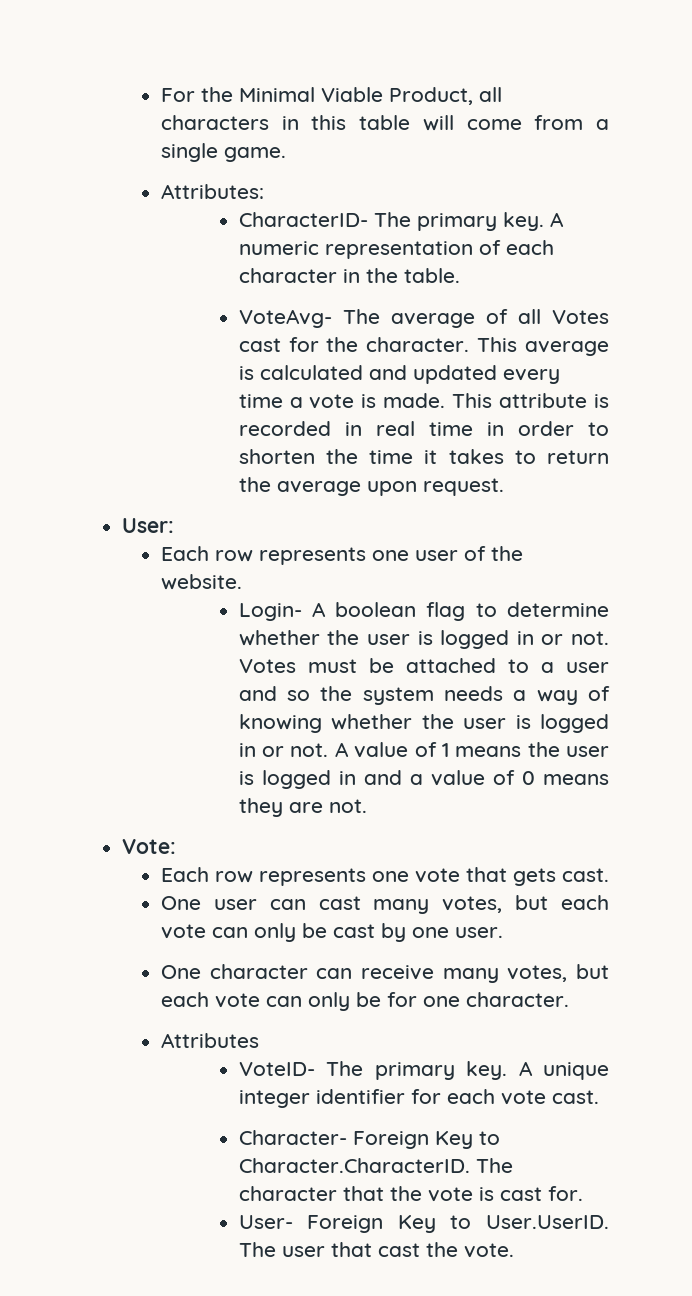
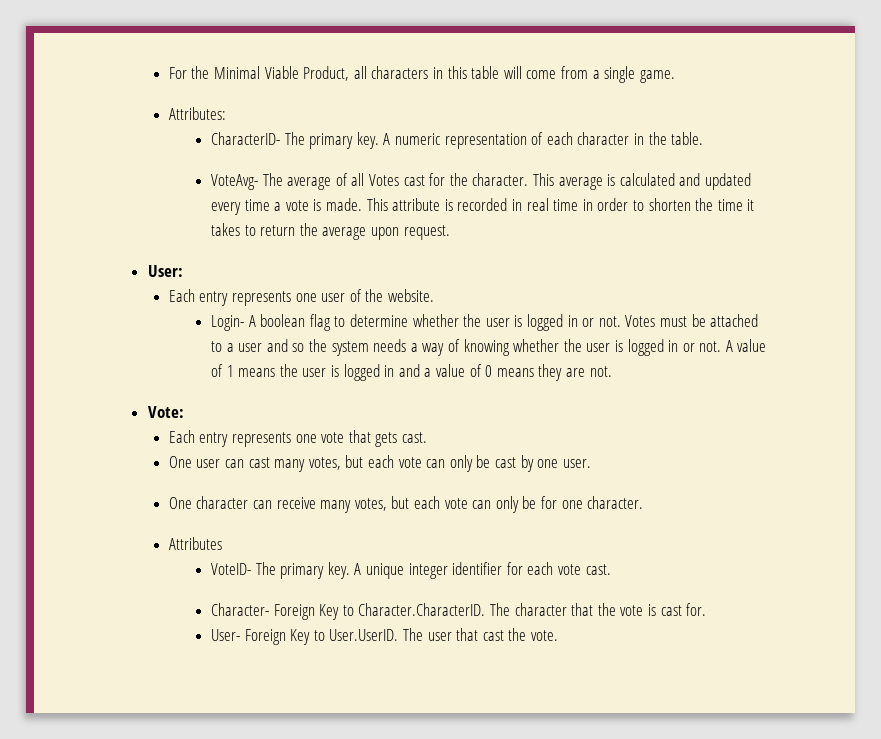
[214,550,253,562] row -> [199,291,229,306] entry
[214,871,253,883] row -> [199,432,229,447] entry

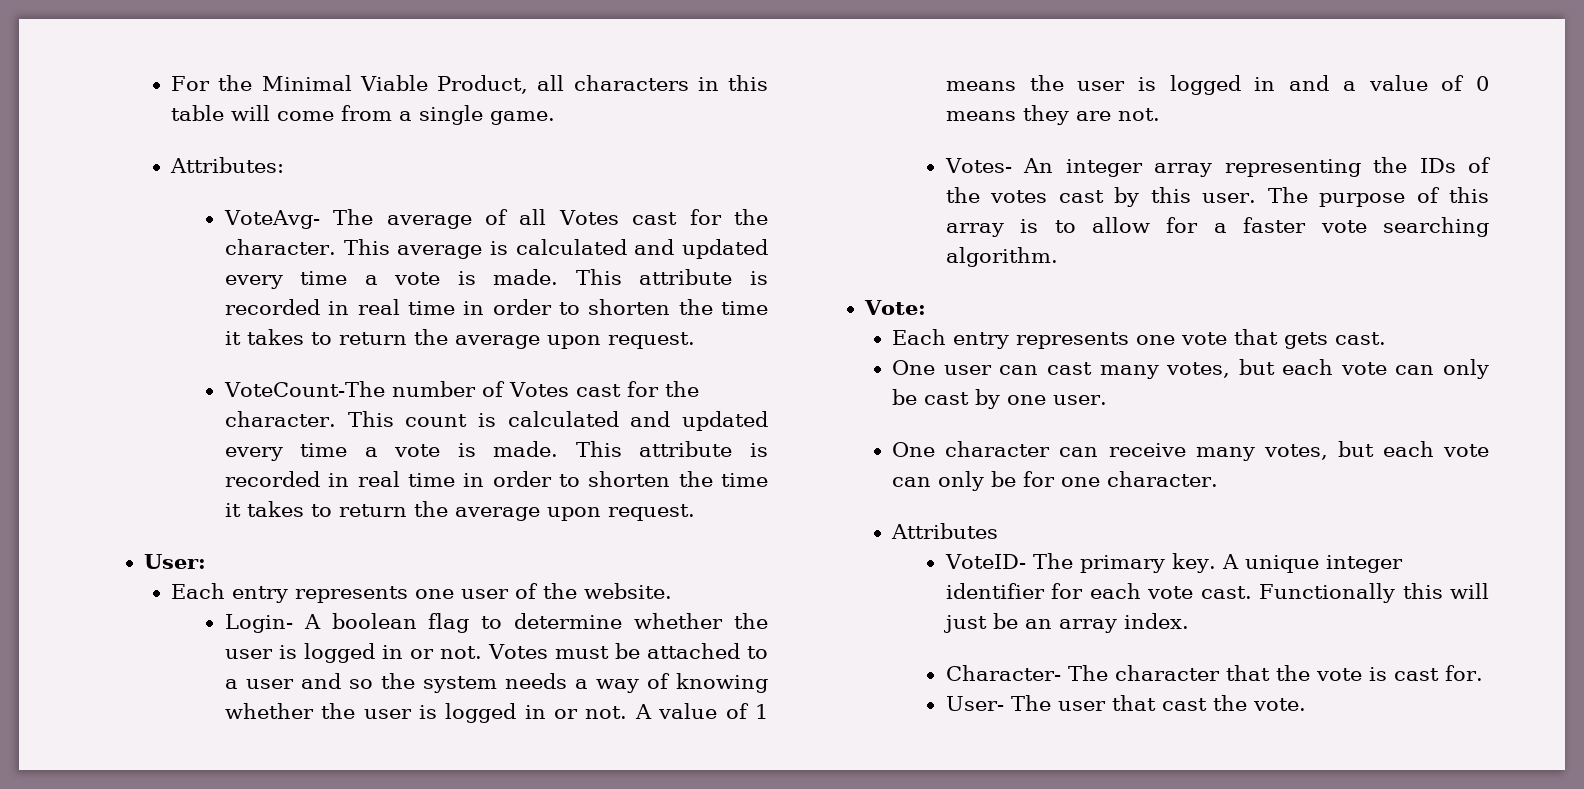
[211,132,704,149] // CharacterID- The primary key. A numeric representation of each character in the table. -> (285, 165) none
(450, 232) none -> [223,381,699,397] [224,411,768,431] [224,441,769,461] [224,471,768,487] [224,501,695,521] // VoteCount-The number of Votes cast for the character. This count is calculated and updated every time a vote is made. This attribute is recorded in real time in order to shorten the time it takes to return the average upon request.
(612, 371) none -> [944,157,1491,177] [945,187,1489,207] [945,217,1489,237] [945,247,1058,267] // Votes- An integer array representing the IDs of the votes cast by this user. The purpose of this array is to allow for a faster vote searching algorithm.
[211,603,486,620] // Character- Foreign Key to Character.CharacterID. -> [1259,583,1489,603] [942,613,1189,633] [945,665,1061,681] Functionally this will just be an array index. // Character-
[244,629,399,645] Foreign Key to User.UserID. -> (1004, 703) none

